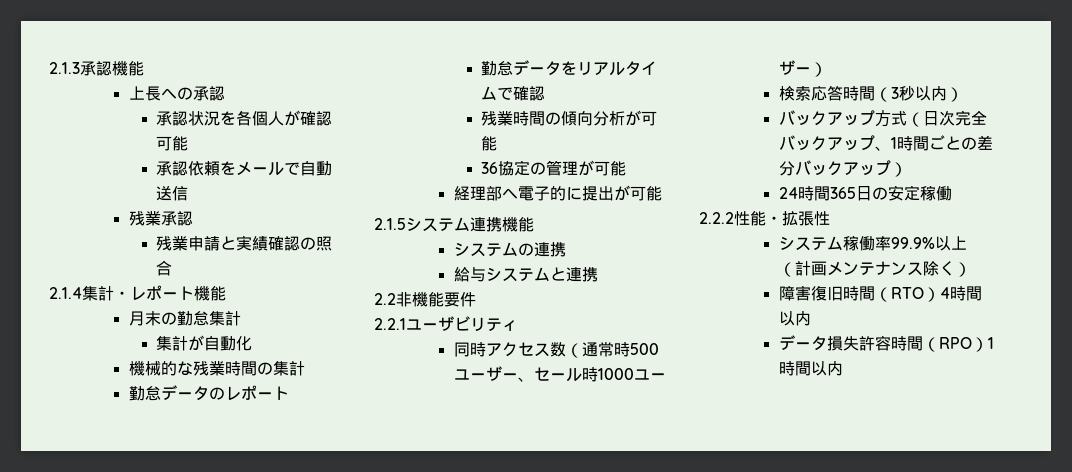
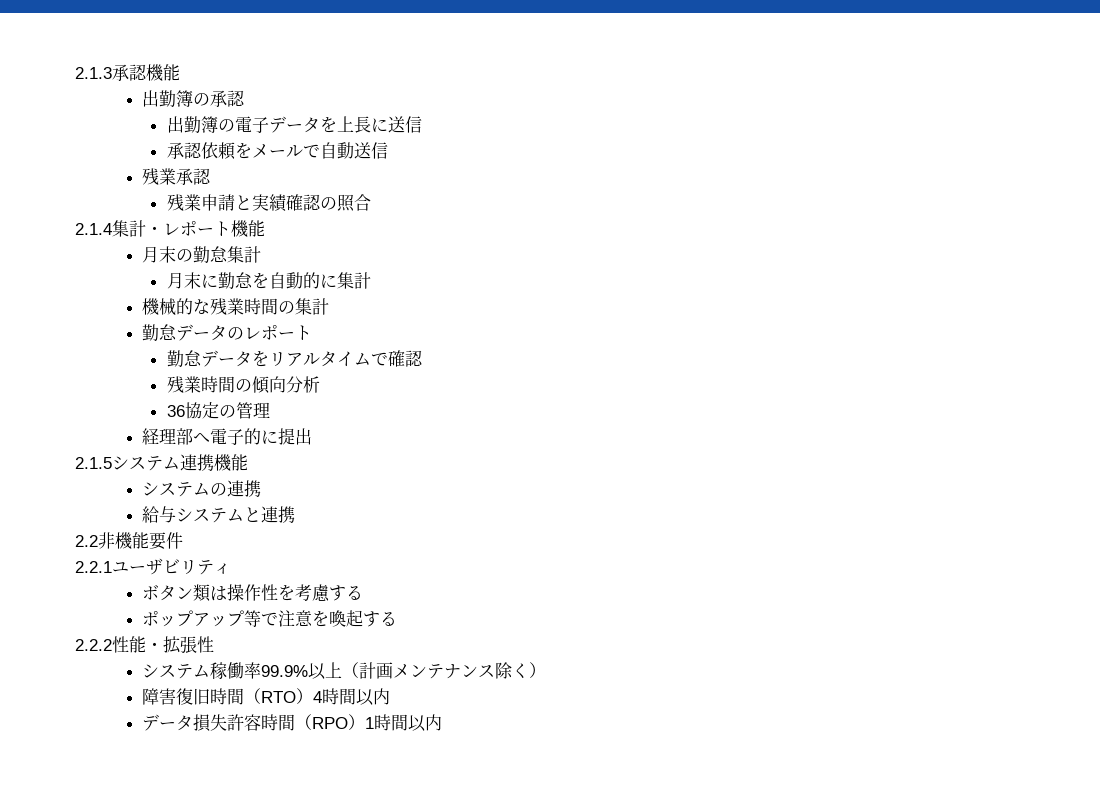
[128,86,177,101] 上長へ -> [142,90,194,107] 出勤簿
[156,110,332,126] [156,136,188,151] 承認状況を各個人が確認可能 -> [166,116,422,133] 出勤簿の電子データを上長に送信
[156,335,252,351] 集計が自動化 -> [166,272,371,289] 月末に勤怠を自動的に集計
[625,110,657,126] [481,136,497,151] が可能 -> (320, 384) none
[578,160,626,176] が可能 -> (270, 410) none
[613,185,662,201] が可能 -> (313, 436) none
[453,342,659,358] [453,366,666,382] [778,60,827,77] [778,85,963,102] [778,110,987,127] [778,135,993,151] [778,160,907,177] [778,185,952,201] 同時アクセス数（通常時500ユーザー、セール時1000ユーザー） // 検索応答時間（3秒以内） // バックアップ⽅式（⽇次完全バックアップ、1時間ごとの差分バックアップ） // 24時間365⽇の安定稼働 -> [142,584,364,602] [142,610,398,627] ボタン類は操作性を考慮する // ポップアップ等で注意を喚起する

